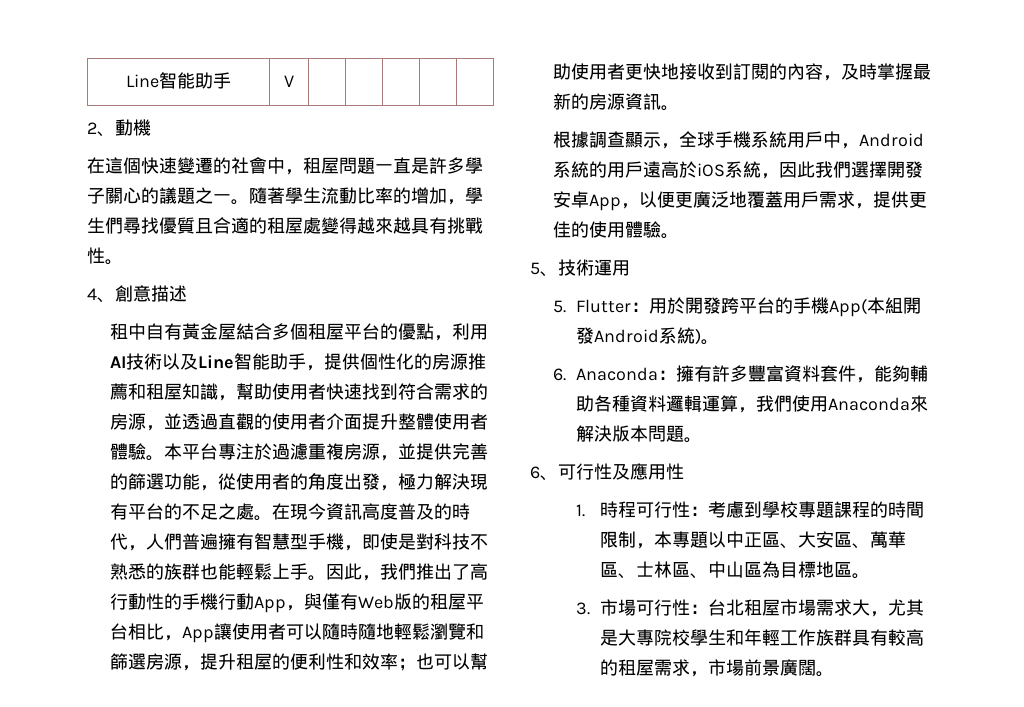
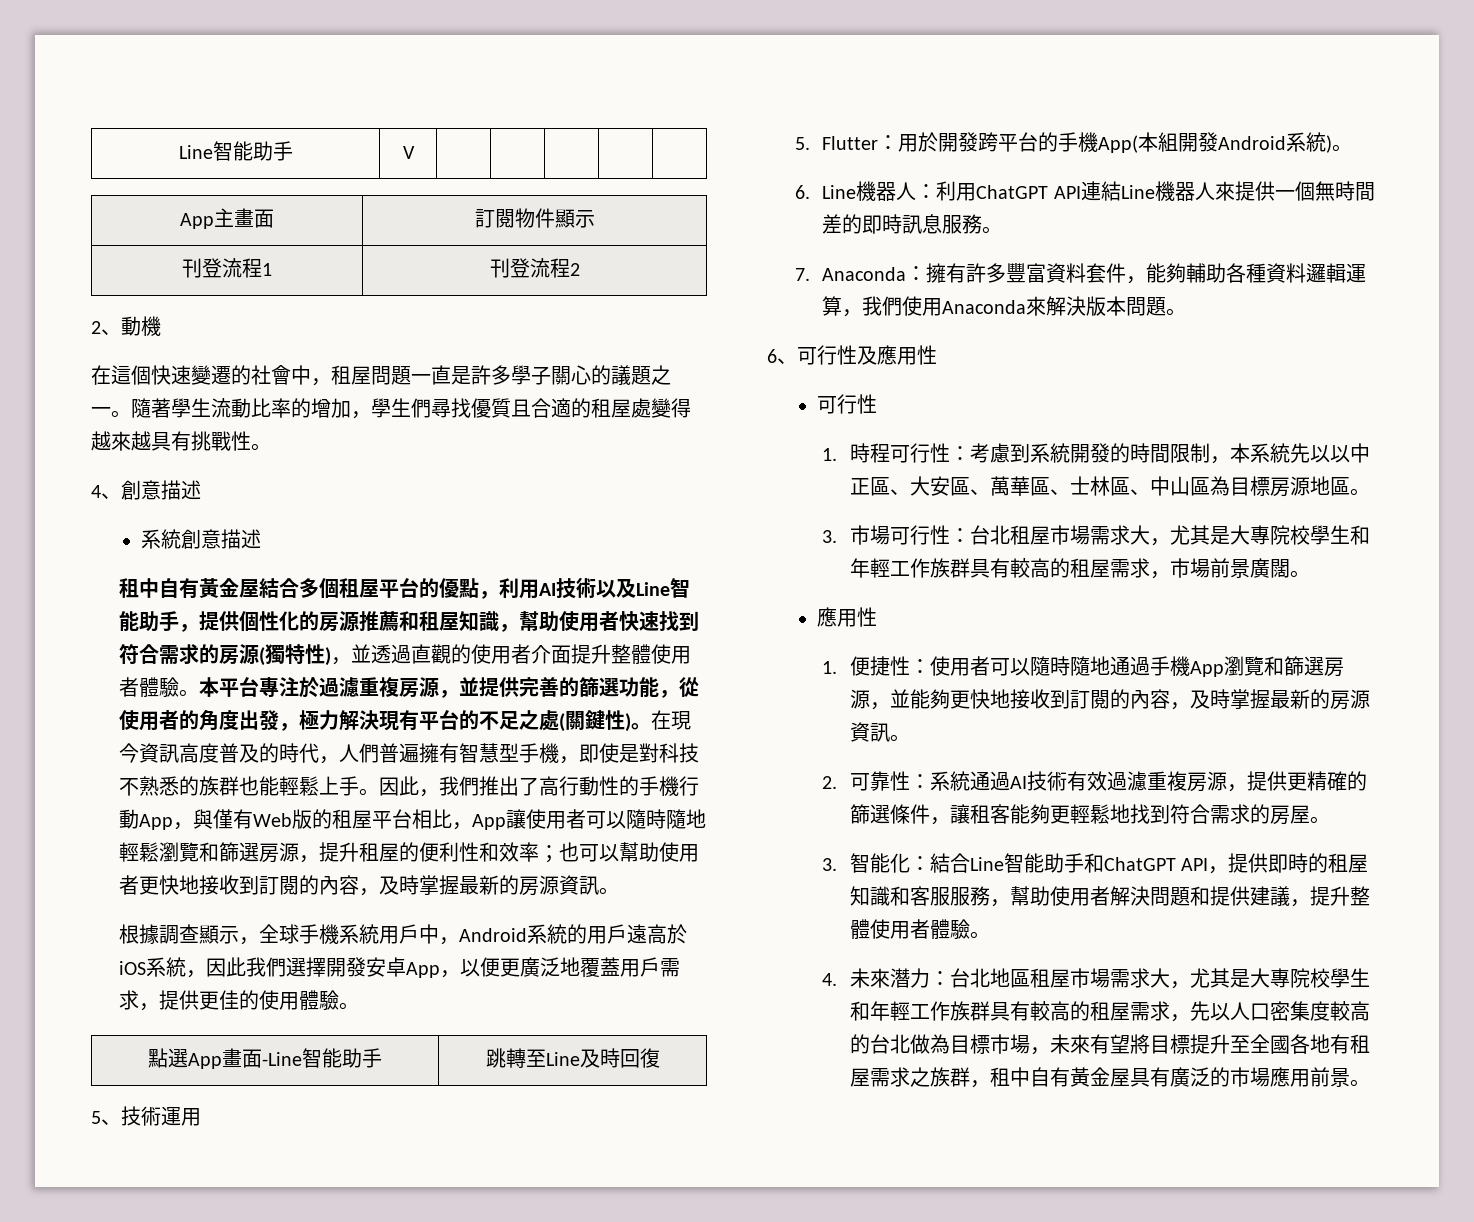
(294, 81) none -> [180,208,274,229] [474,208,595,228] [182,258,272,278] [489,258,580,278] // App主畫面 | 訂閱物件顯示 // 刊登流程1 | 刊登流程2
(187, 293) none -> [140,529,261,549] // 系統創意描述
(147, 421) none -> [258,644,331,666] (獨特性)
(255, 511) none -> [558,710,631,732] (關鍵性)
(680, 236) none -> [148,1048,382,1069] [485,1048,660,1068] // 點選App畫面-Line智能助手 | 跳轉至Line及時回復
(567, 374) none -> [822,181,1375,201] [822,214,1003,234] [794,268,810,281] Line機器人：利用ChatGPT API連結Line機器人來提供一個無時間差的即時訊息服務。 // 7.
(684, 471) none -> [816,394,877,414] // 可行性
[761,501,870,518] 學校專題課程 -> [1029,443,1110,463] 系統開發
[671,531,708,548] 專題 -> [1249,443,1330,463] 系統先以
(816, 569) none -> [1269,476,1310,497] 房源
(834, 674) none -> [816,607,877,627] [822,656,1344,677] [849,689,1370,710] [849,722,910,742] [822,771,1367,792] [849,804,1330,825] [822,853,1369,874] [849,886,1370,907] [849,919,990,940] [822,968,1370,989] [849,1001,1370,1022] [849,1034,1370,1055] [849,1067,1370,1088] // 應用性 // 1.便捷性：使用者可以隨時隨地通過手機App瀏覽和篩選房源，並能夠更快地接收到訂閱的內容，及時掌握最新的房源資訊。 // 2.可靠性：系統通過AI技術有效過濾重複房源，提供更精確的篩選條件，讓租客能夠更輕鬆地找到符合需求的房屋。 // 3.智能化：結合Line智能助手和ChatGPT API，提供即時的租屋知識和客服服務，幫助使用者解決問題和提供建議，提升整體使用者體驗。 // 4.未來潛力：台北地區租屋市場需求大，尤其是大專院校學生和年輕工作族群具有較高的租屋需求，先以人口密集度較高的台北做為目標市場，未來有望將目標提升至全國各地有租屋需求之族群，租中自有黃金屋具有廣泛的市場應用前景。

